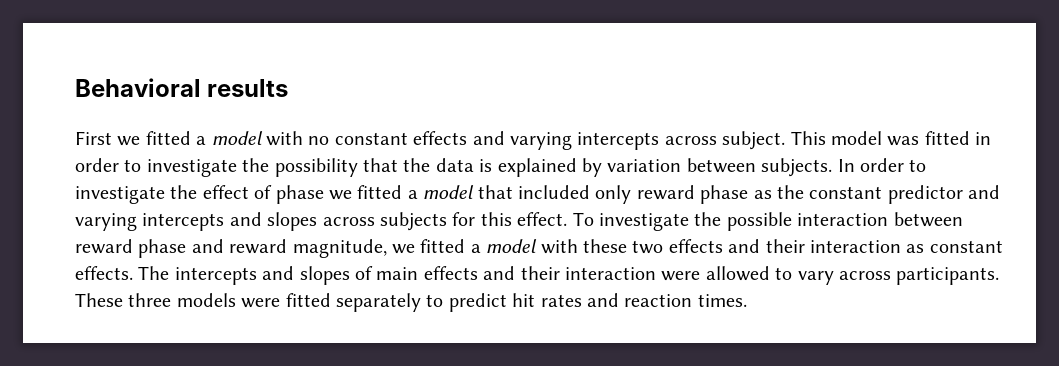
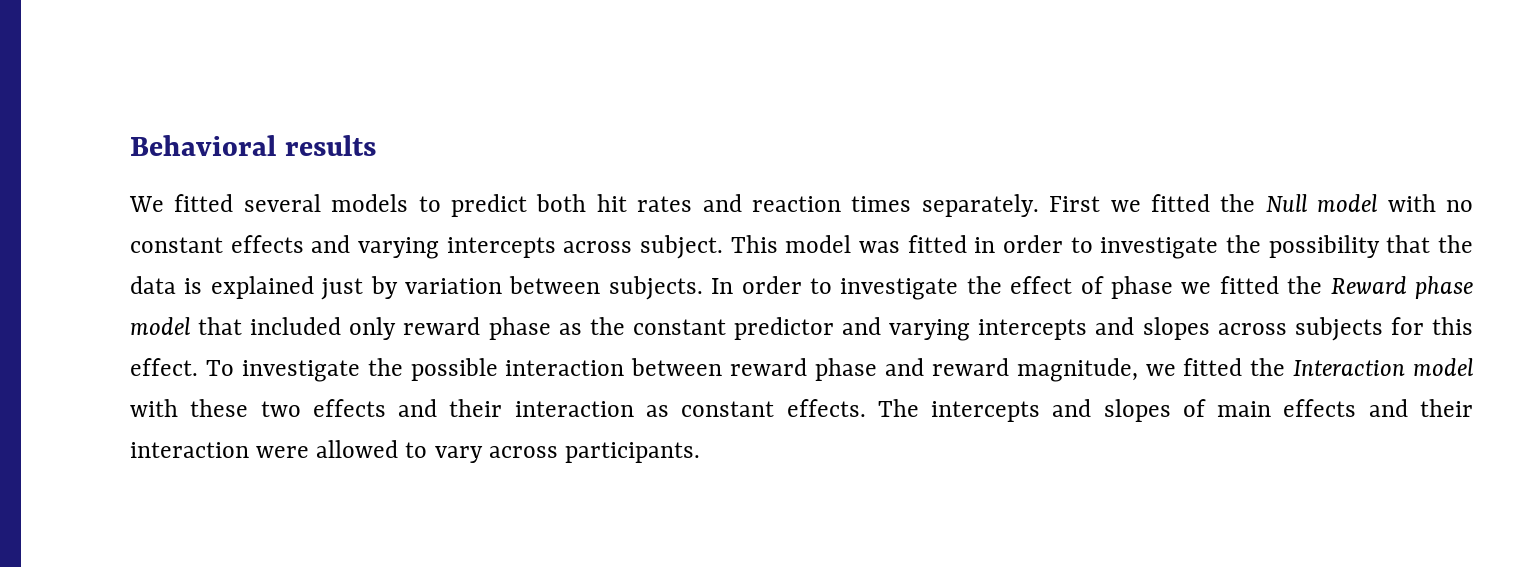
(289, 88) none -> [129,194,1039,217] We fitted several models to predict both hit rates and reaction times separately.
[196,136,207,145] a -> [1220,194,1307,212] the Null
(577, 167) none -> [321,278,364,300] just
[407,190,418,199] a -> [1287,276,1474,299] the Reward phase
[470,244,481,253] a -> [1250,358,1406,376] the Interaction
[75,293,747,312] These three models were fitted separately to predict hit rates and reaction times. -> (700, 452) none

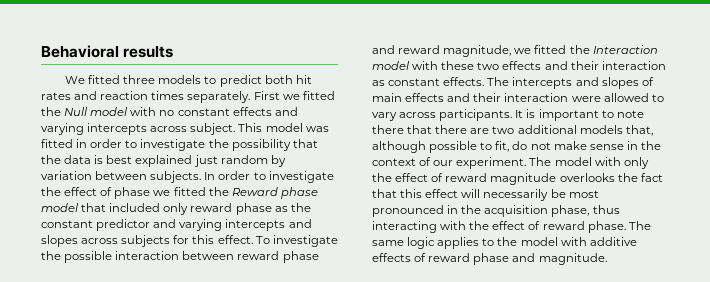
[243,194,321,212] several -> [123,75,156,84] three
(203, 286) none -> [106,155,133,164] best
(364, 289) none -> [220,155,268,164] random
(700, 452) none -> [515,109,644,121] [372,125,653,136] [372,141,661,153] [372,157,649,169] [372,173,663,185] [372,189,599,201] [372,205,620,217] [372,221,651,233] [372,237,637,249] [372,253,607,265] It is important to note there that there are two additional models that, although possible to fit, do not make sense in the context of our experiment. The model with only the effect of reward magnitude overlooks the fact that this effect will necessarily be most pronounced in the acquisition phase, thus interacting with the effect of reward phase. The same logic applies to the model with additive effects of reward phase and magnitude.

